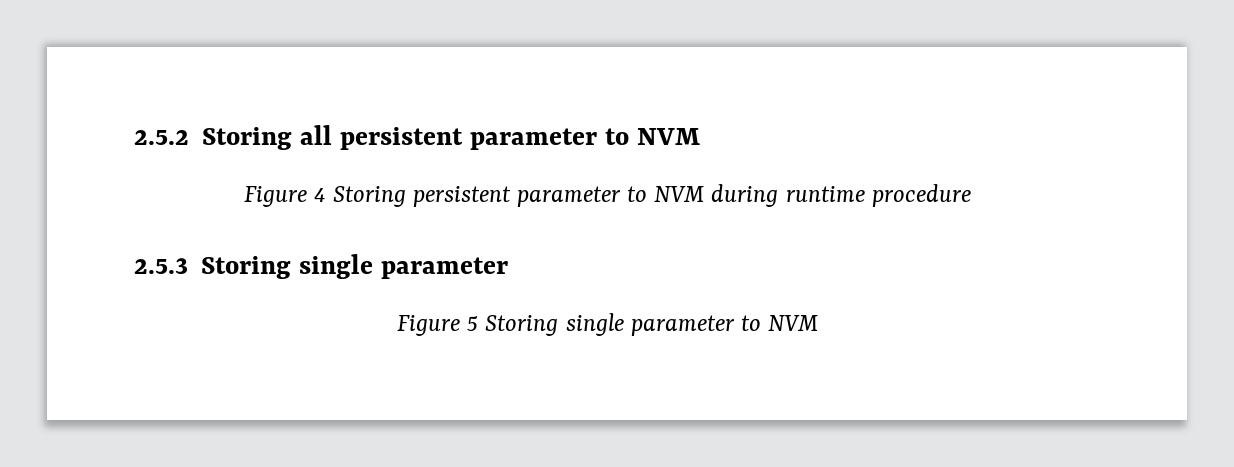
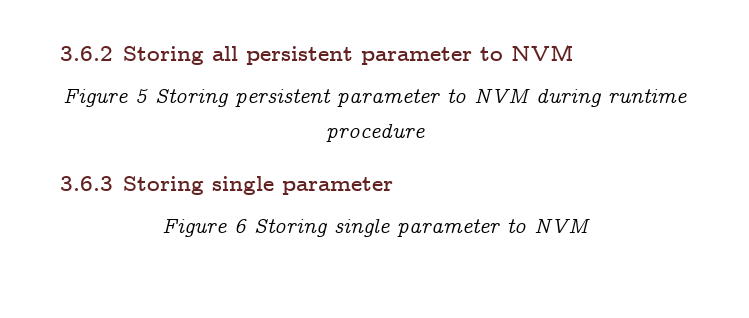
[134,130,189,145] 2.5.2 -> [60,46,113,61] 3.6.2
[314,188,326,202] 4 -> [135,89,148,103] 5
[134,258,188,274] 2.5.3 -> [60,176,113,191] 3.6.3
[467,316,479,331] 5 -> [233,219,247,233] 6

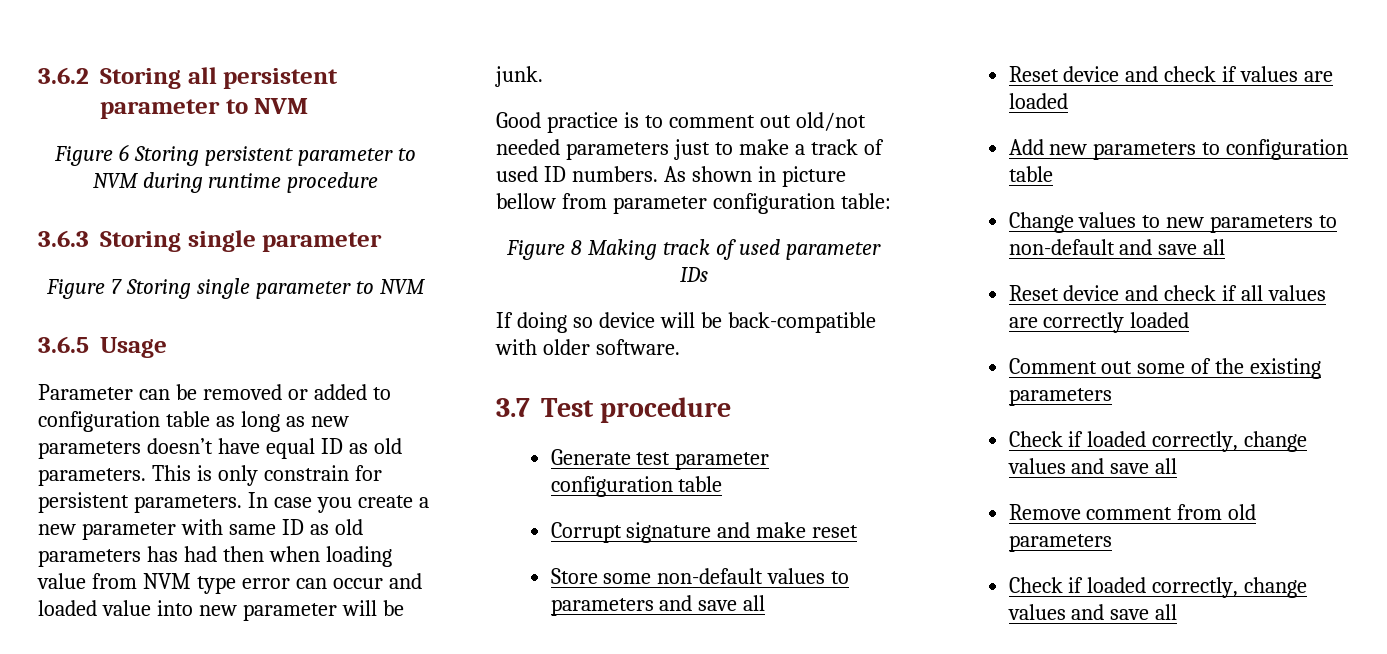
[135,89,148,103] 5 -> [119,144,130,161] 6
[233,219,247,233] 6 -> [111,279,123,294] 7
(590, 225) none -> [38,336,167,358] [38,384,391,400] [38,411,349,432] [38,438,402,459] [38,465,382,486] [38,492,429,513] [38,519,363,540] [38,546,392,567] [37,573,422,594] [38,600,404,621] [495,66,543,87] [496,112,866,133] [496,139,884,160] [496,166,846,187] [496,193,891,214] [506,239,881,260] [679,267,708,282] [496,312,876,333] [495,339,680,355] [496,397,732,423] [550,449,770,470] [550,476,723,497] [550,522,859,543] [550,568,850,584] [550,595,766,616] [1008,66,1334,82] [1008,93,1068,109] [1008,139,1349,160] [1008,166,1053,182] [1008,212,1338,233] [1008,239,1226,255] [1008,285,1327,301] [1008,312,1190,333] [1008,358,1322,379] [1008,388,1112,406] [1008,431,1308,452] [1007,458,1178,474] [1008,504,1257,520] [1008,534,1112,552] [1008,577,1308,598] [1007,604,1178,620] // 3.6.5 Usage // Parameter can be removed or added to configuration table as long as new parameters doesn’t have equal ID as old parameters. This is only constrain for persistent parameters. In case you create a new parameter with same ID as old parameters has had then when loading value from NVM type error can occur and loaded value into new parameter will be junk. // Good practice is to comment out old/not needed parameters just to make a track of used ID numbers. As shown in picture bellow from parameter configuration table: // Figure 8 Making track of used parameter IDs // If doing so device will be back-compatible with older software. // 3.7 Test procedure // Generate test parameter configuration table // Corrupt signature and make reset // Store some non-default values to parameters and save all // Reset device and check if values are loaded // Add new parameters to configuration table // Change values to new parameters to non-default and save all // Reset device and check if all values are correctly loaded // Comment out some of the existing parameters // Check if loaded correctly, change values and save all // Remove comment from old parameters // Check if loaded correctly, change values and save all

